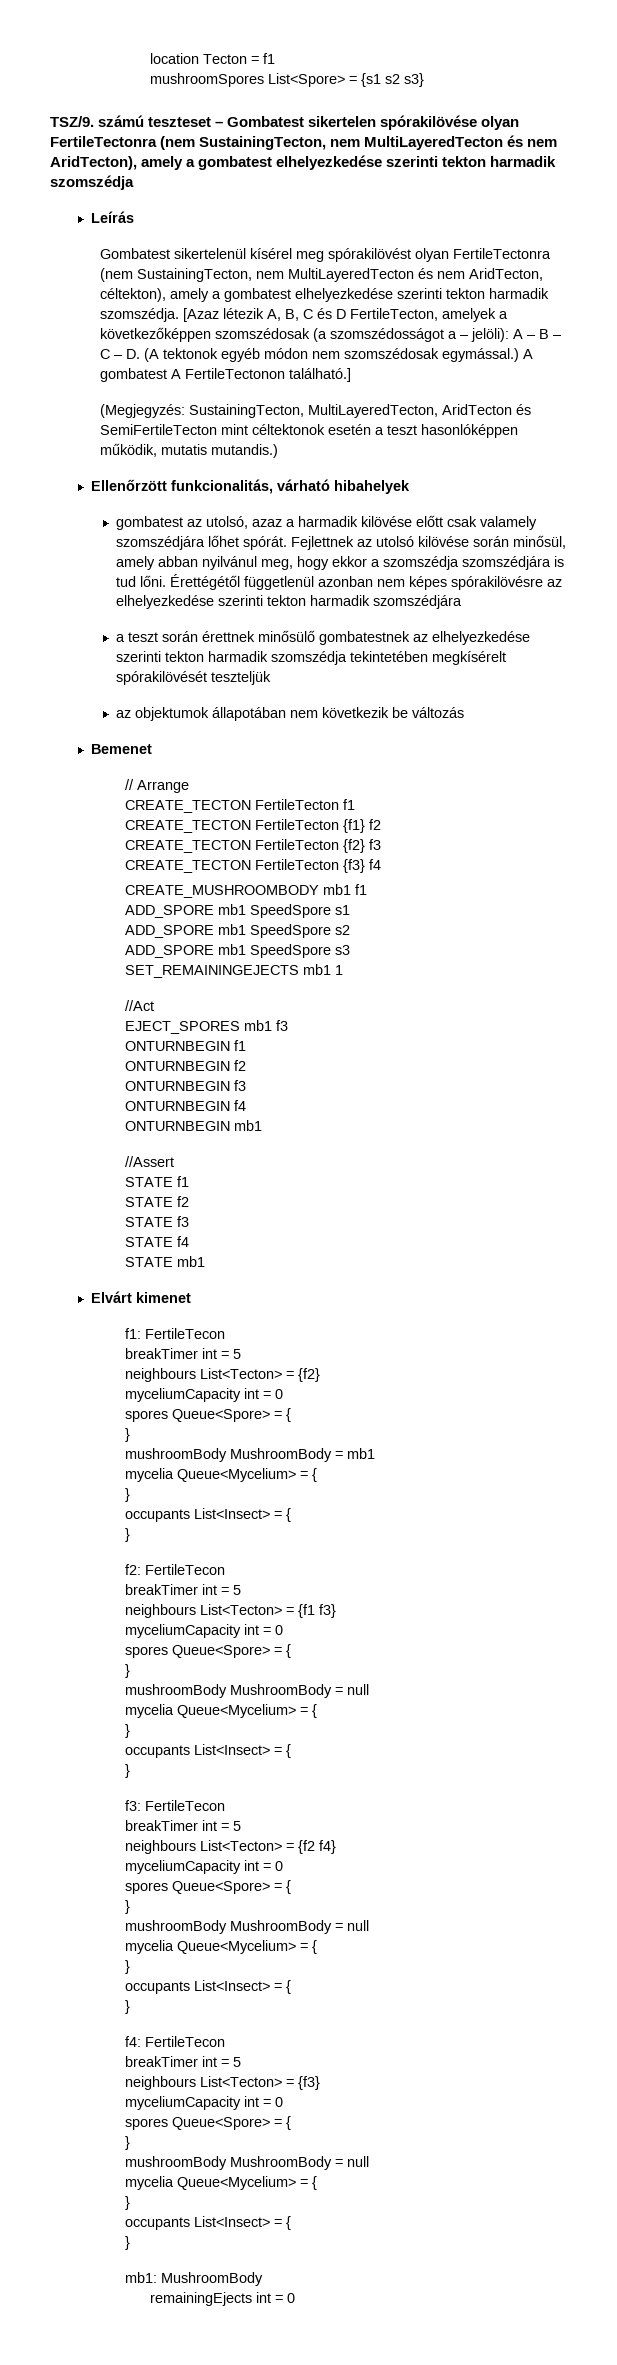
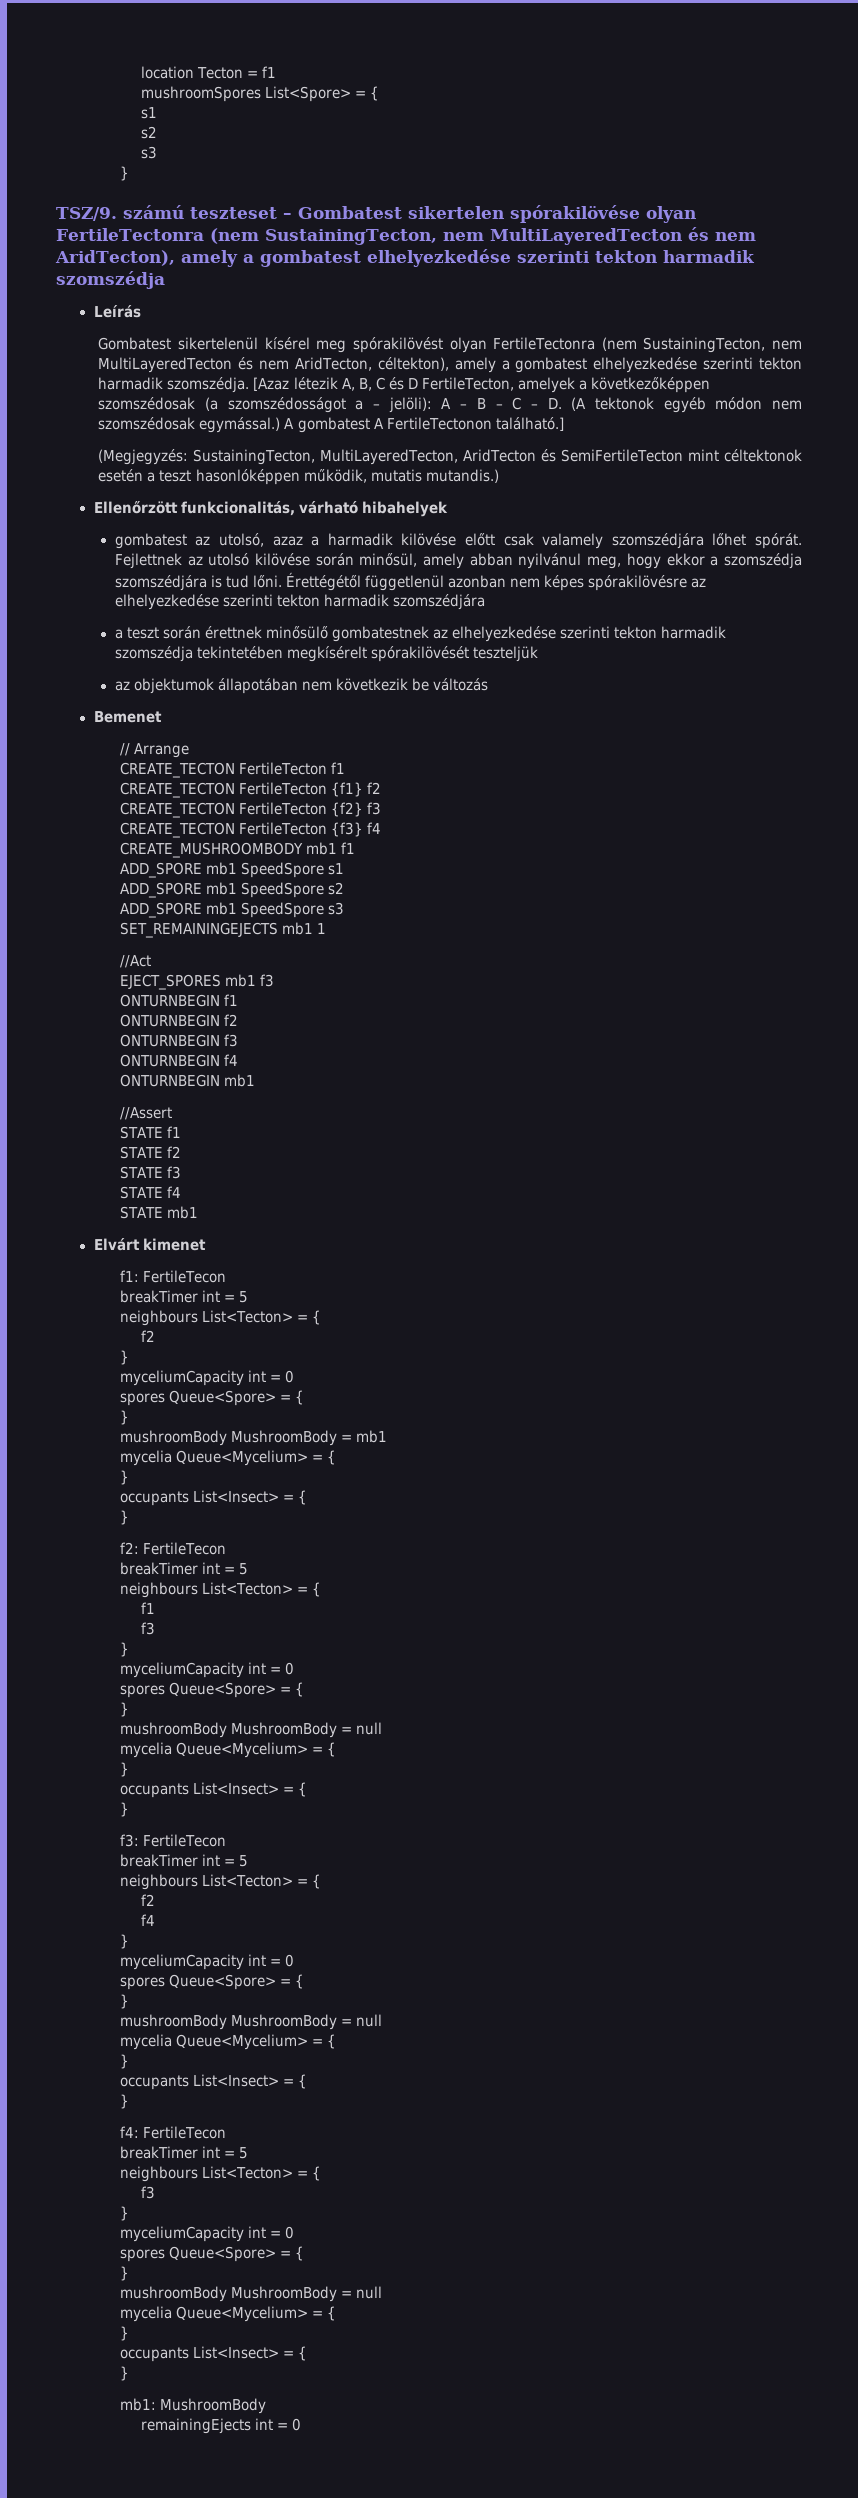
[361,73,425,87] {s1 s2 s3} -> [369,86,379,101] [140,107,157,119] [140,126,157,139] [140,146,157,159] [119,166,129,181] { // s1 // s2 // s3 // }
[298,1368,321,1382] {f2} -> [311,1310,321,1325] [140,1330,155,1342] [119,1350,129,1365] { // f2 // }
[298,1604,337,1618] {f1 f3} -> [311,1582,321,1597] [140,1602,155,1614] [140,1622,155,1635] [119,1642,129,1657] { // f1 // f3 // }
[298,1840,337,1854] {f2 f4} -> [311,1874,321,1889] [140,1894,155,1906] [140,1914,155,1926] [119,1934,129,1949] { // f2 // f4 // }
[298,2076,321,2090] {f3} -> [311,2166,321,2181] [140,2186,155,2199] [119,2206,129,2221] { // f3 // }

